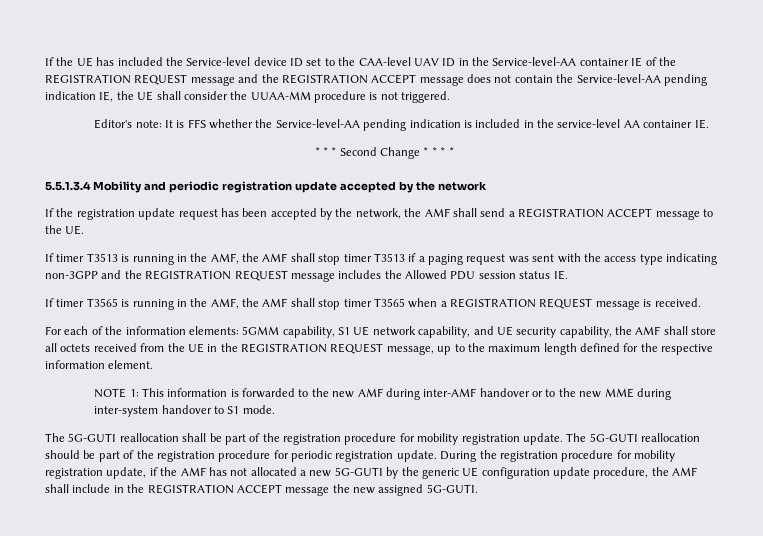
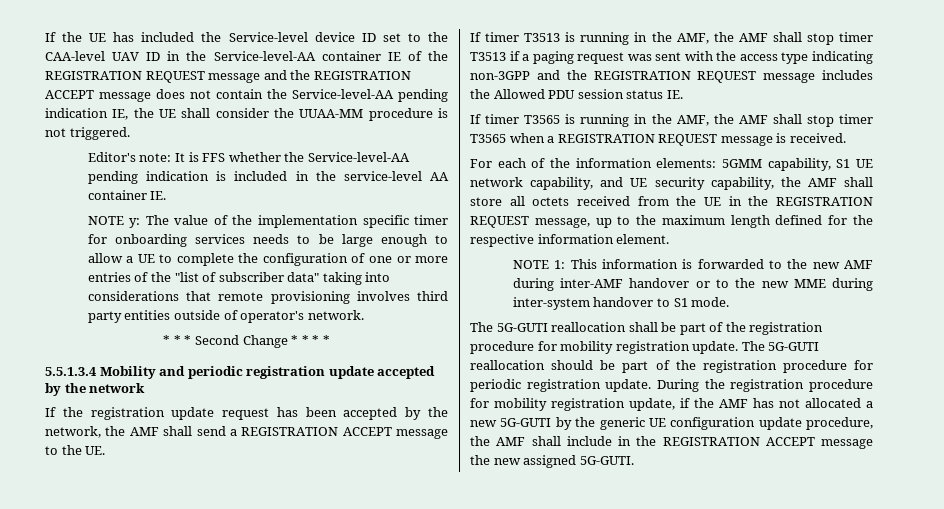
(709, 124) none -> [87,215,448,228] [87,234,448,247] [87,253,449,266] [87,272,391,285] [87,291,448,304] [87,310,364,323] // NOTE y: The value of the implementation specific timer for onboarding services needs to be large enough to allow a UE to complete the configuration of one or more entries of the "list of subscriber data" taking into considerations that remote provisioning involves third party entities outside of operator's network.

